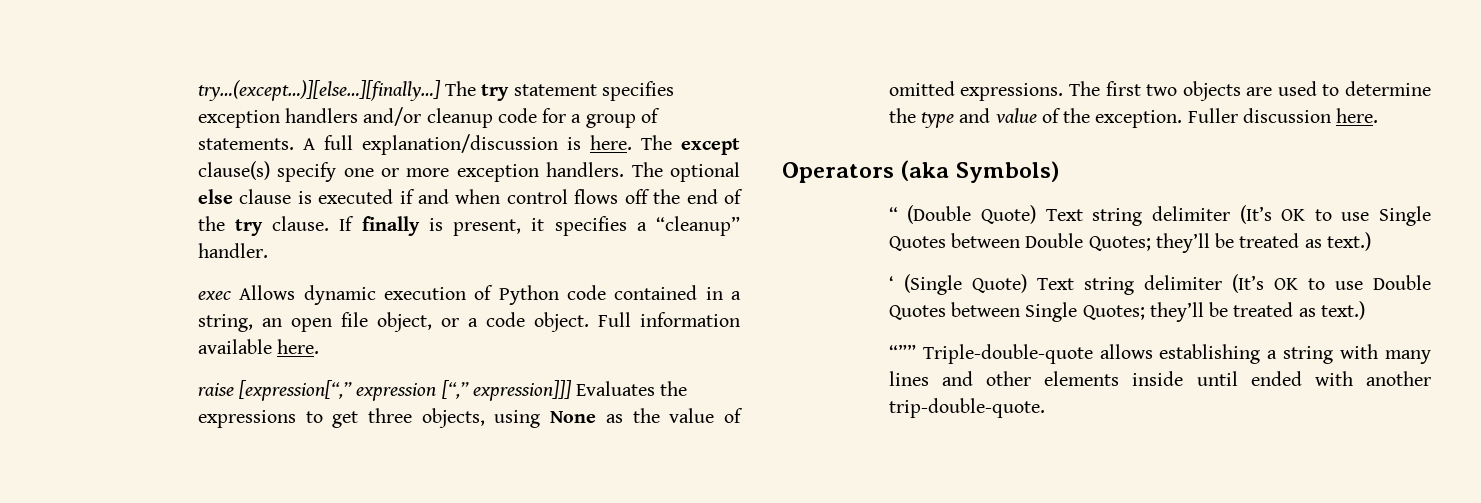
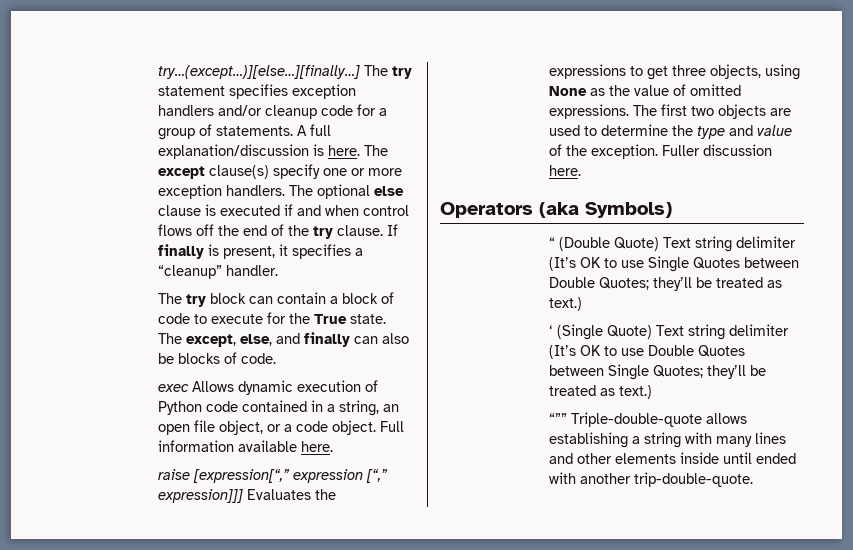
(268, 250) none -> [158,292,395,307] [158,312,387,324] [158,332,410,347] [158,352,277,364] // The try block can contain a block of code to execute for the True state. The except, else, and finally can also be blocks of code.

